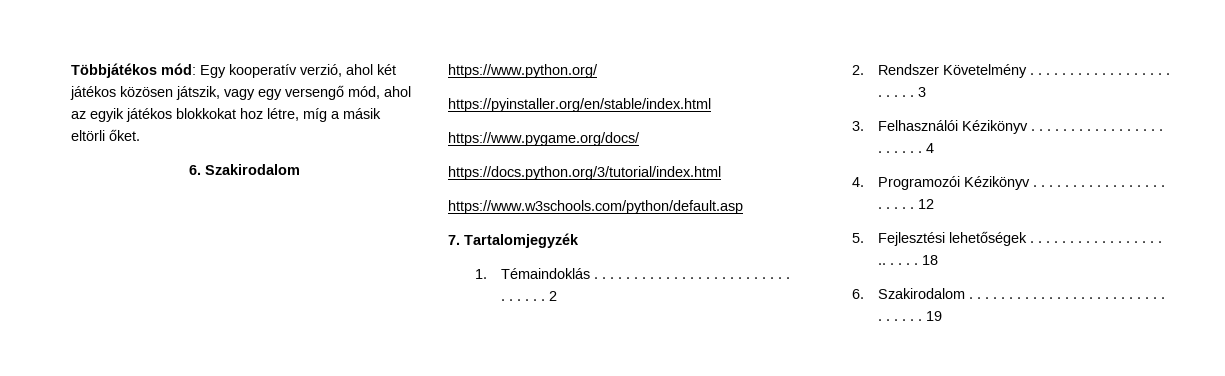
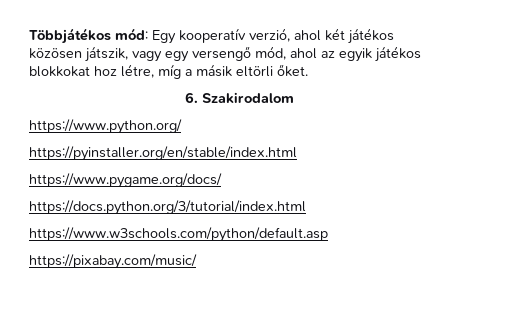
[448,233,579,248] [474,268,791,279] [501,291,558,301] [851,64,1171,78] [878,87,927,97] [851,120,1164,134] [878,143,935,153] [851,176,1166,190] [878,199,935,209] [851,231,1163,246] [878,255,939,265] [851,288,1166,299] [878,311,943,321] 7. Tartalomjegyzék // 1. Témaindoklás . . . . . . . . . . . . . . . . . . . . . . . . . . . . . . . 2 // 2. Rendszer Követelmény . . . . . . . . . . . . . . . . . . . . . . . 3 // 3. Felhasználói Kézikönyv . . . . . . . . . . . . . . . . . . . . . . . 4 // 4. Programozói Kézikönyv . . . . . . . . . . . . . . . . . . . . . . 12 // 5. Fejlesztési lehetőségek . . . . . . . . . . . . . . . . . .. . . . . 18 // 6. Szakirodalom . . . . . . . . . . . . . . . . . . . . . . . . . . . . . . . 19 -> [29,254,197,269] https://pixabay.com/music/

